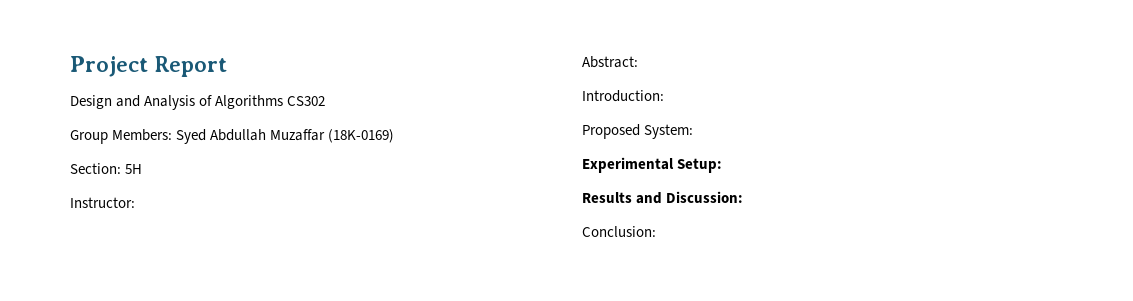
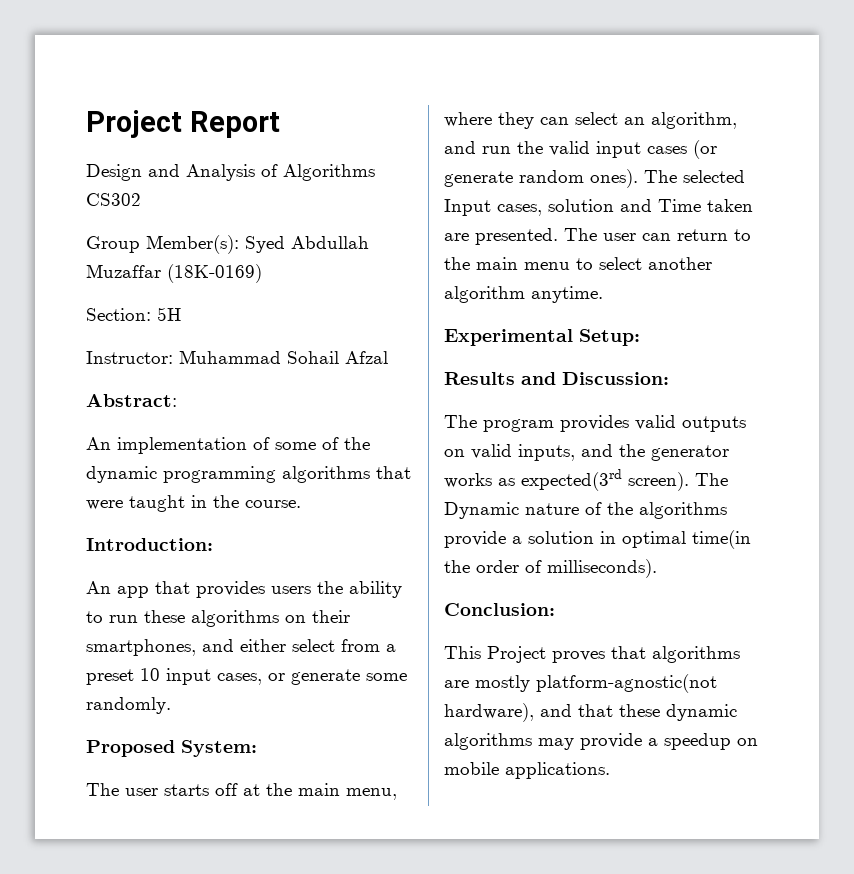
[112,129,173,141] Members: -> [146,235,239,254] Member(s):
[582,56,638,68] [582,90,664,102] [582,124,694,139] // Abstract: // Introduction: // Proposed System: -> [179,350,388,364] [86,394,177,407] [86,437,370,454] [86,466,411,483] [86,495,301,512] [86,538,213,551] [86,581,402,598] [86,610,350,627] [86,639,396,656] [86,668,407,685] [86,697,171,714] [86,740,257,757] [86,783,397,800] [444,112,737,129] [444,140,717,159] [444,169,745,188] [444,199,753,216] [444,228,751,245] [444,257,712,270] [444,286,603,303] Muhammad Sohail Afzal // Abstract: // An implementation of some of the dynamic programming algorithms that were taught in the course. // Introduction: // An app that provides users the ability to run these algorithms on their smartphones, and either select from a preset 10 input cases, or generate some randomly. // Proposed System: // The user starts off at the main menu, where they can select an algorithm, and run the valid input cases (or generate random ones). The selected Input cases, solution and Time taken are presented. The user can return to the main menu to select another algorithm anytime.
[582,226,656,237] Conclusion: -> [444,415,746,432] [444,444,729,461] [444,469,728,491] [444,502,727,519] [444,530,751,549] [444,559,657,578] [444,603,555,616] [444,646,740,663] [444,674,717,693] [444,703,737,722] [444,733,758,750] [444,762,610,779] The program provides valid outputs on valid inputs, and the generator works as expected(3rd screen). The Dynamic nature of the algorithms provide a solution in optimal time(in the order of milliseconds). // Conclusion: // This Project proves that algorithms are mostly platform-agnostic(not hardware), and that these dynamic algorithms may provide a speedup on mobile applications.

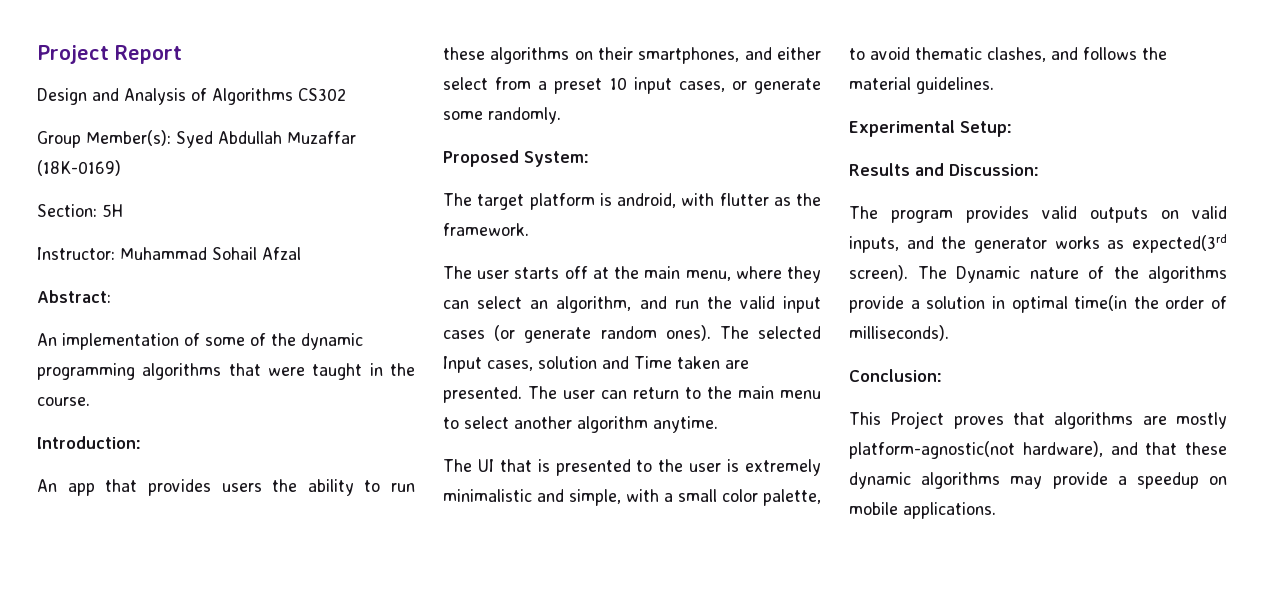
(257, 748) none -> [443,193,821,210] [443,223,529,236] // The target platform is android, with flutter as the framework.
(603, 294) none -> [443,459,821,476] [443,489,821,506] [849,47,1167,62] [849,77,994,94] // The UI that is presented to the user is extremely minimalistic and simple, with a small color palette, to avoid thematic clashes, and follows the material guidelines.

